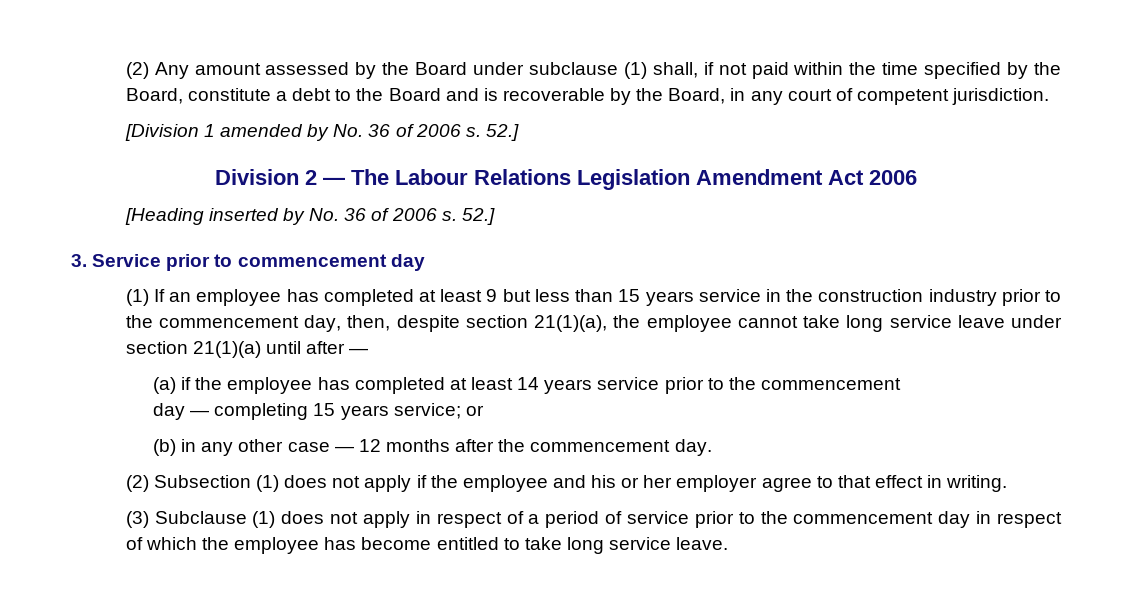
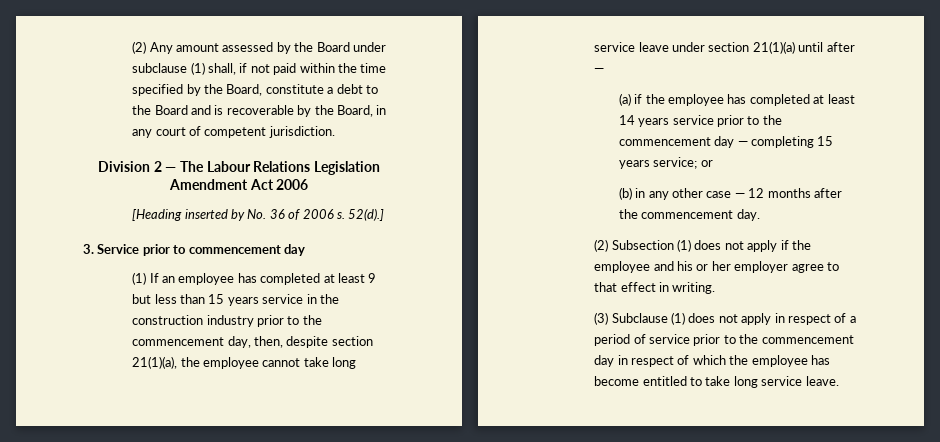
[124,124,519,141] // [Division 1 amended by No. 36 of 2006 s. 52.] -> (335, 132) none
[461,208,495,225] 52.] -> [348,208,385,221] 52(d).]
(901, 384) // -> (711, 141) none

